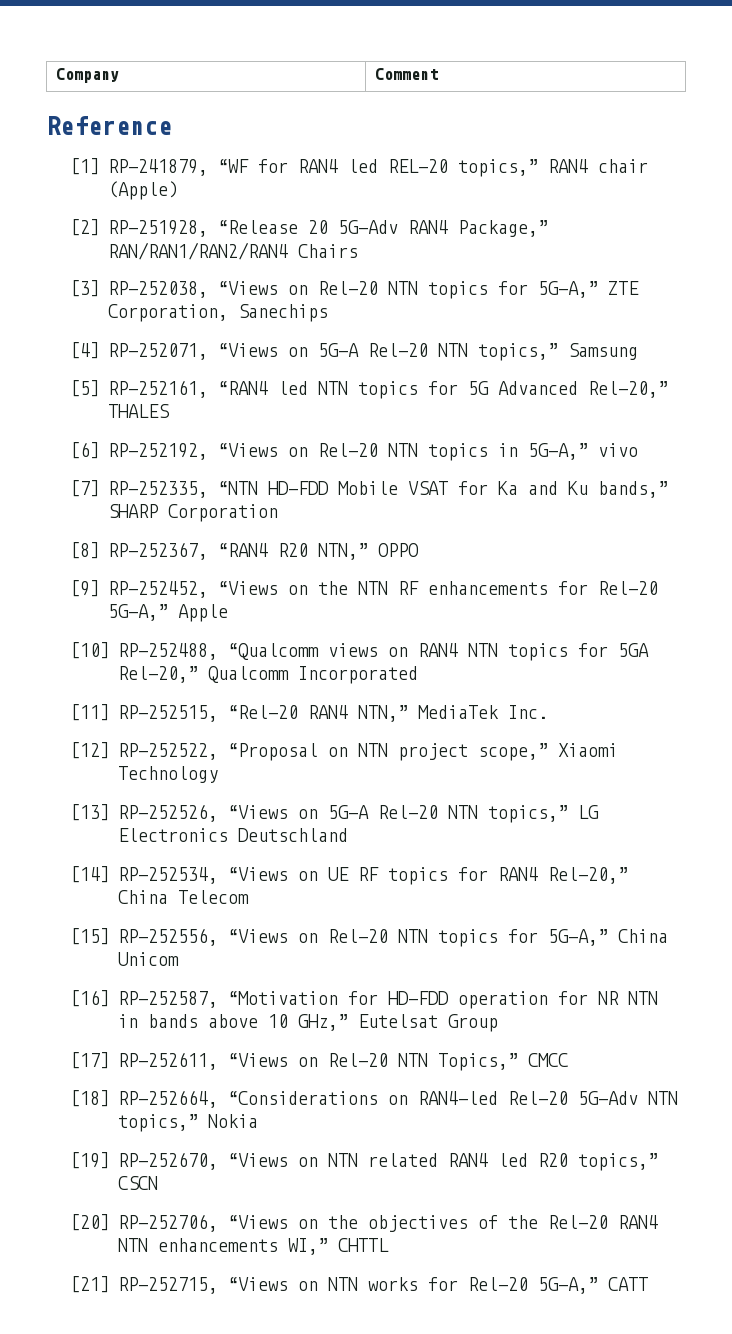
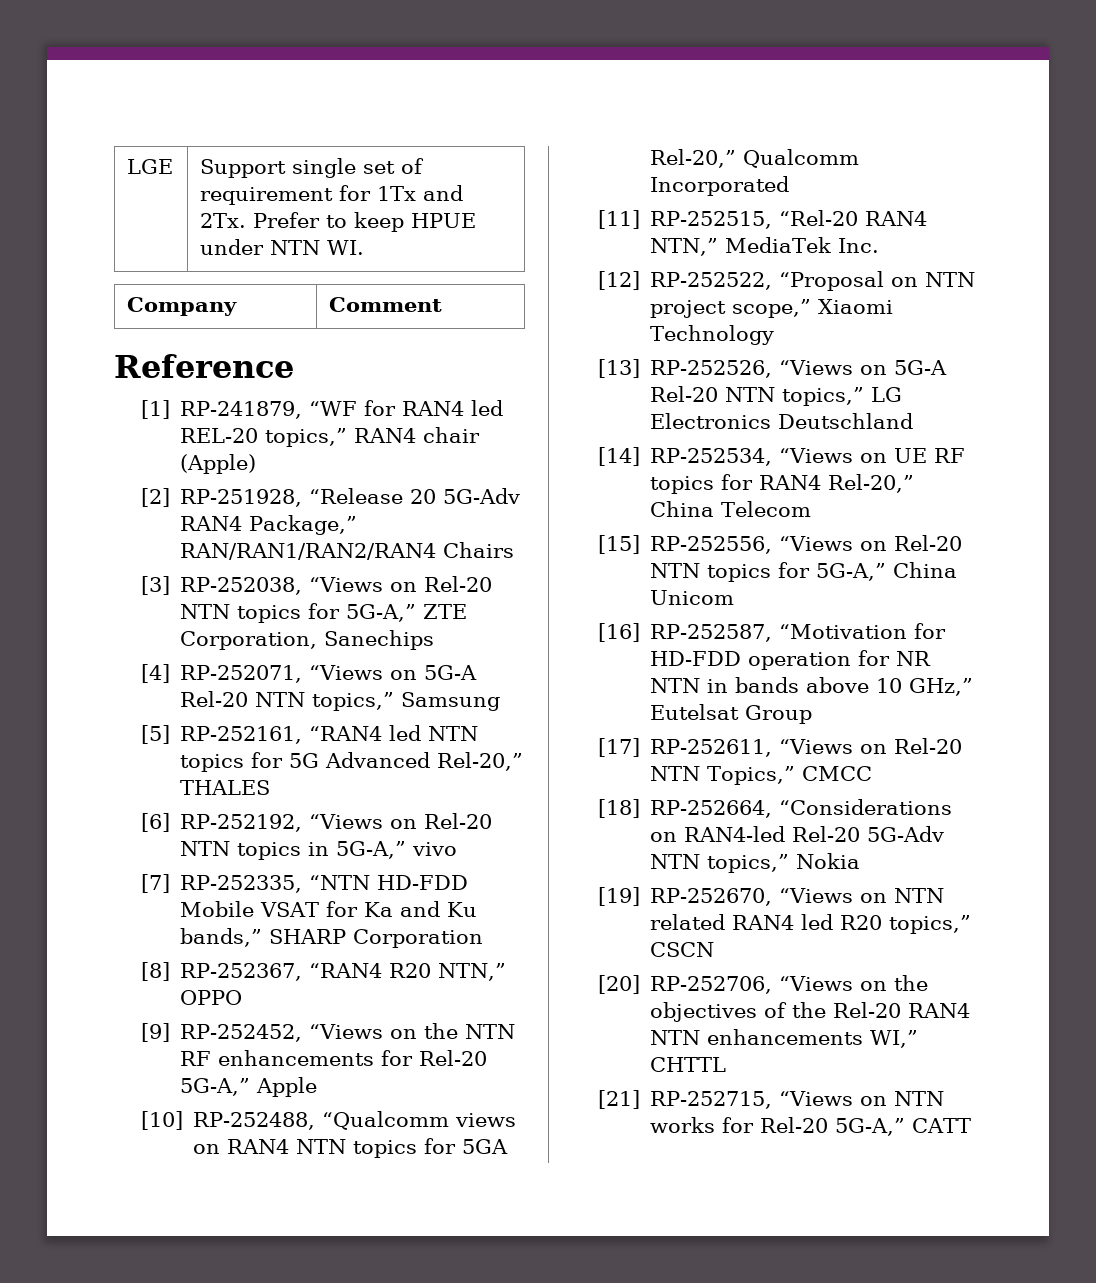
(55, 75) none -> [127,159,174,174] [200,158,425,178] [200,185,464,205] [200,212,477,232] [200,239,365,255] LGE | Support single set of requirement for 1Tx and 2Tx. Prefer to keep HPUE under NTN WI. //

